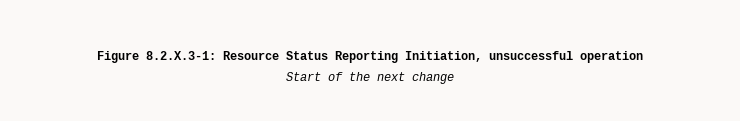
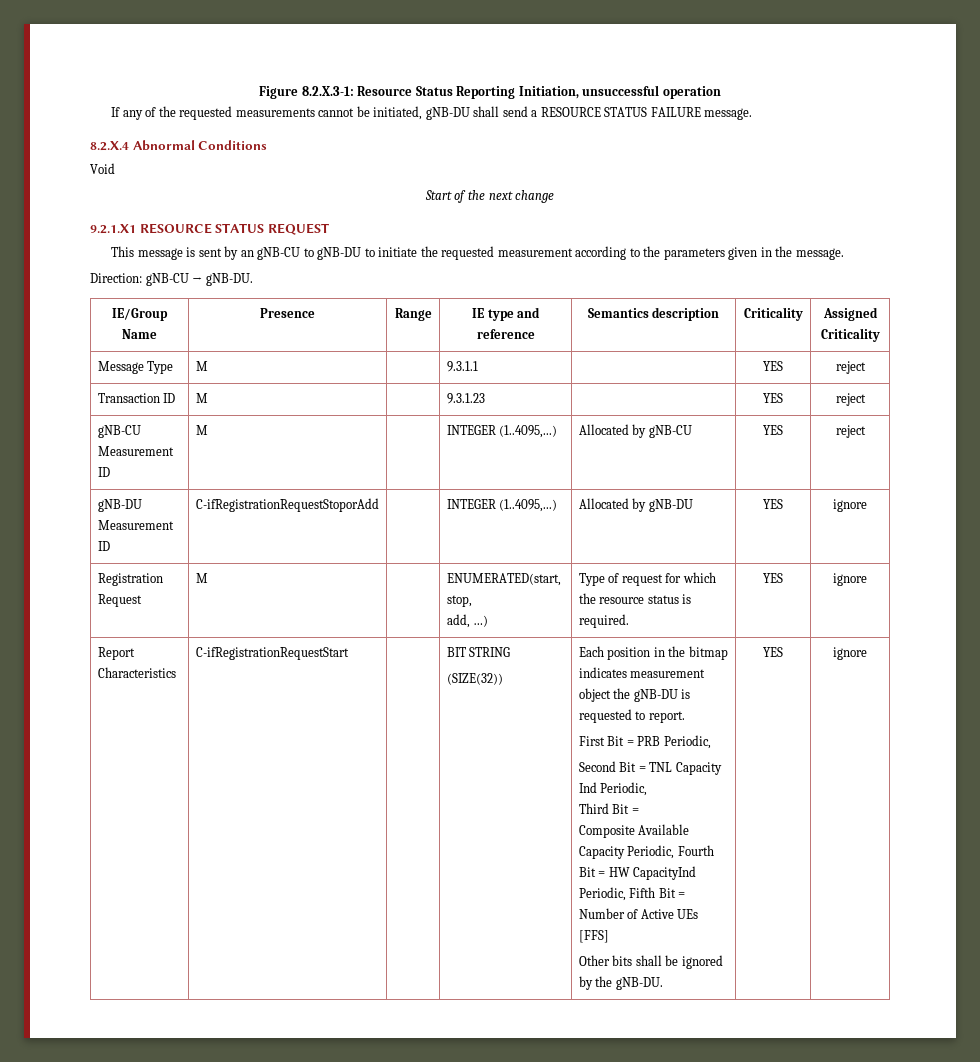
(643, 57) none -> [111,106,753,120] [90,140,268,151] [90,163,115,174] // If any of the requested measurements cannot be initiated, gNB-DU shall send a RESOURCE STATUS FAILURE message. // 8.2.X.4 Abnormal Conditions // Void
(454, 78) none -> [90,223,329,235] [111,246,844,260] [90,273,253,286] [112,308,168,321] [122,329,157,339] [260,308,315,318] [394,308,432,321] [471,307,541,321] [476,329,535,339] [587,307,720,321] [743,307,803,321] [822,307,878,321] [820,328,880,342] [97,361,174,374] [195,361,208,371] [446,361,478,372] [763,361,783,371] [835,361,866,374] [97,393,176,403] [195,393,208,403] [446,393,485,404] [763,393,783,403] [835,393,866,406] [97,425,141,438] [97,446,174,456] [97,467,110,477] [195,425,208,435] [446,425,558,438] [578,424,692,438] [763,425,783,435] [835,425,866,438] [97,499,142,512] [97,520,174,530] [97,541,110,551] [195,498,379,512] [446,499,558,512] [578,498,693,512] [763,499,783,509] [833,499,867,512] [97,573,163,586] [97,594,142,607] [195,573,208,583] [446,573,561,586] [446,595,472,607] [446,614,489,628] [578,572,716,586] [578,593,692,604] [578,614,629,628] [763,573,783,583] [833,573,867,586] [97,647,135,660] [97,667,176,678] [195,647,349,660] [446,647,511,657] [446,673,503,685] [578,646,728,660] [578,667,706,678] [578,688,691,702] [578,709,685,723] [578,735,711,749] [578,761,722,775] [578,782,648,796] [578,803,639,814] [578,824,690,838] [578,845,714,859] [578,866,697,880] [578,887,686,901] [578,908,699,919] [578,930,609,943] [578,955,723,969] [578,976,663,990] [763,647,783,657] [833,647,867,660] // 9.2.1.X1 RESOURCE STATUS REQUEST // This message is sent by an gNB-CU to gNB-DU to initiate the requested measurement according to the parameters given in the message. // Direction: gNB-CU → gNB-DU. // IE/Group Name | Presence | Range | IE type and reference | Semantics description | Criticality | Assigned Criticality // Message Type | M | | 9.3.1.1 | | YES | reject // Transaction ID | M | | 9.3.1.23 | | YES | reject // gNB-CU Measurement ID | M | | INTEGER (1..4095,...) | Allocated by gNB-CU | YES | reject // gNB-DU Measurement ID | C-ifRegistrationRequestStoporAdd | | INTEGER (1..4095,...) | Allocated by gNB-DU | YES | ignore // Registration Request | M | | ENUMERATED(start, stop, // add, …) | Type of request for which the resource status is required. | YES | ignore // Report Characteristics | C-ifRegistrationRequestStart | | BIT STRING // (SIZE(32)) | Each position in the bitmap indicates measurement object the gNB-DU is requested to report. // First Bit = PRB Periodic, // Second Bit = TNL Capacity Ind Periodic, // Third Bit = // Composite Available Capacity Periodic, Fourth Bit = HW CapacityInd Periodic, Fifth Bit = Number of Active UEs [FFS] // Other bits shall be ignored by the gNB-DU. | YES | ignore

